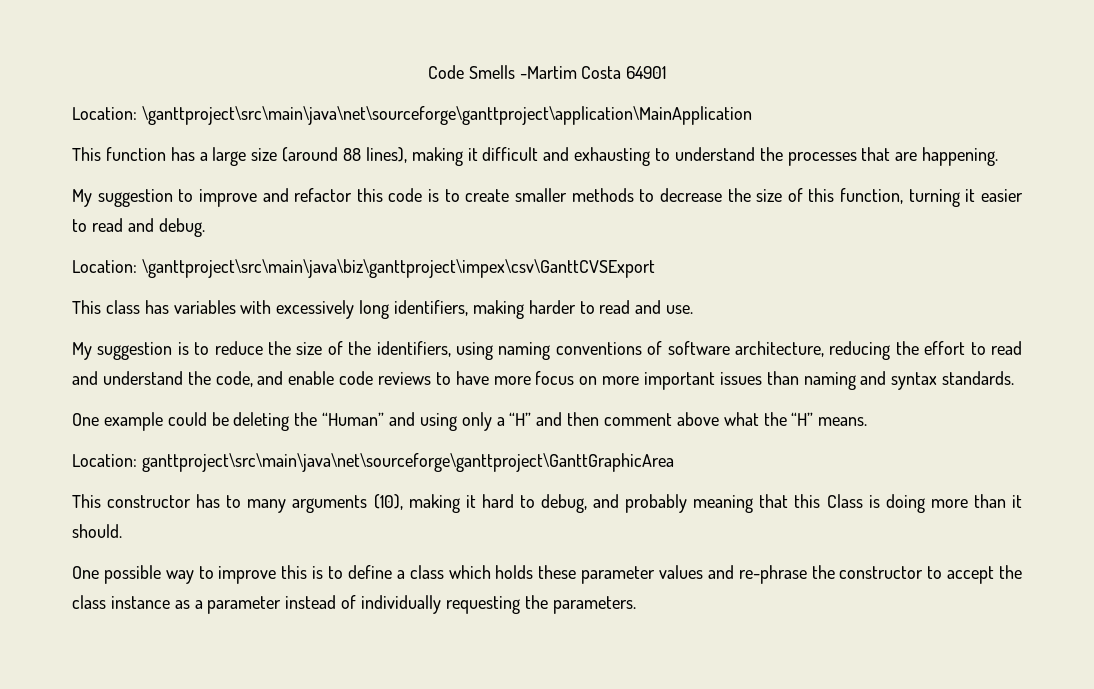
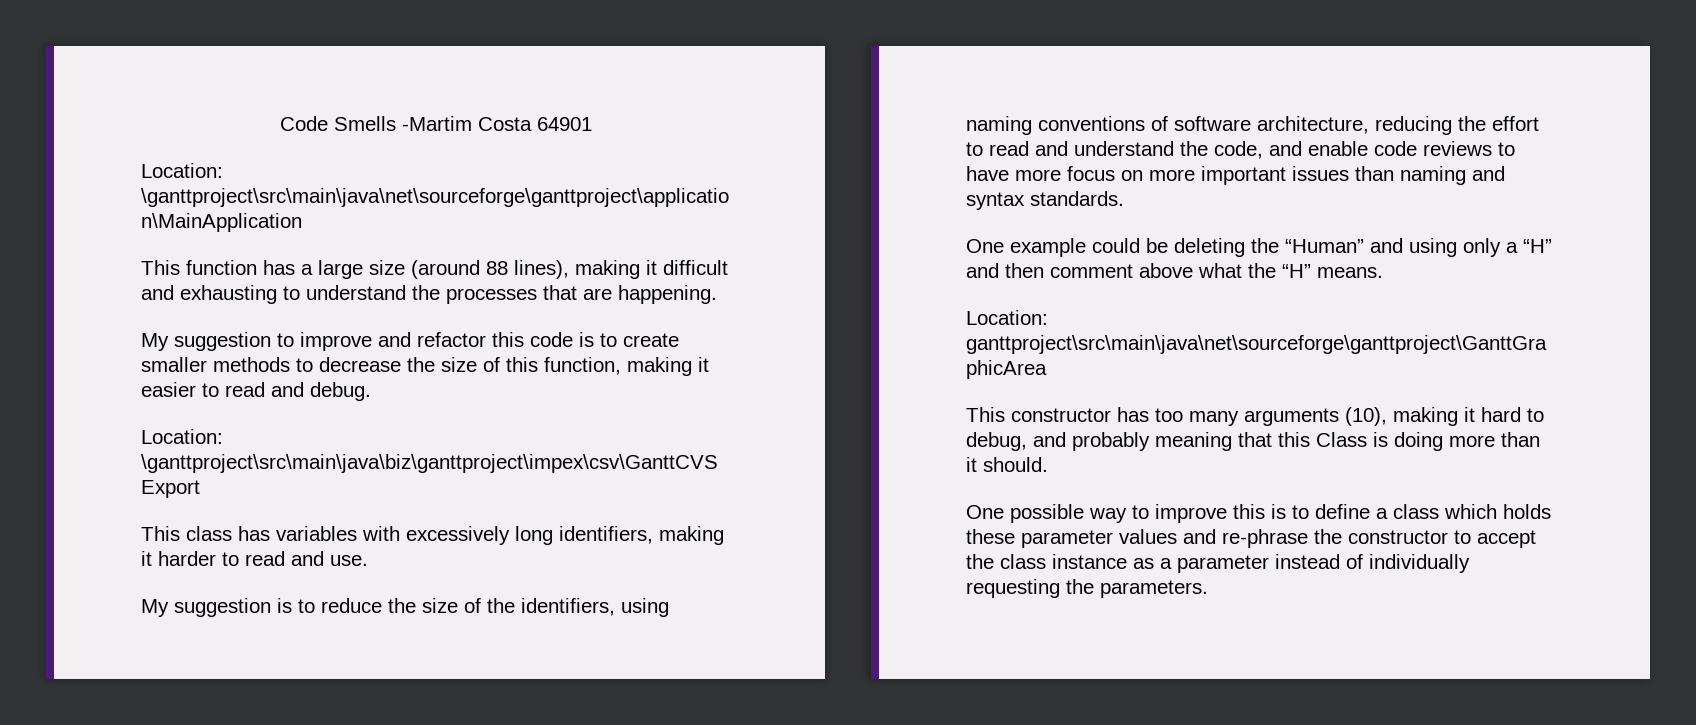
[908,189,960,207] turning -> [627,357,692,376] making
(524, 309) none -> [141,551,152,566] it
[226,495,242,508] to -> [1155,408,1183,422] too

